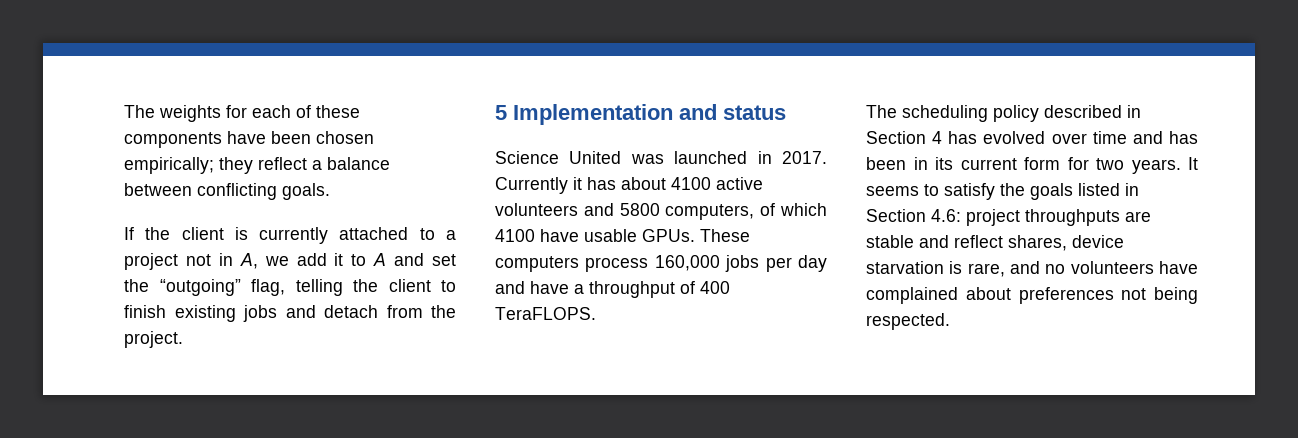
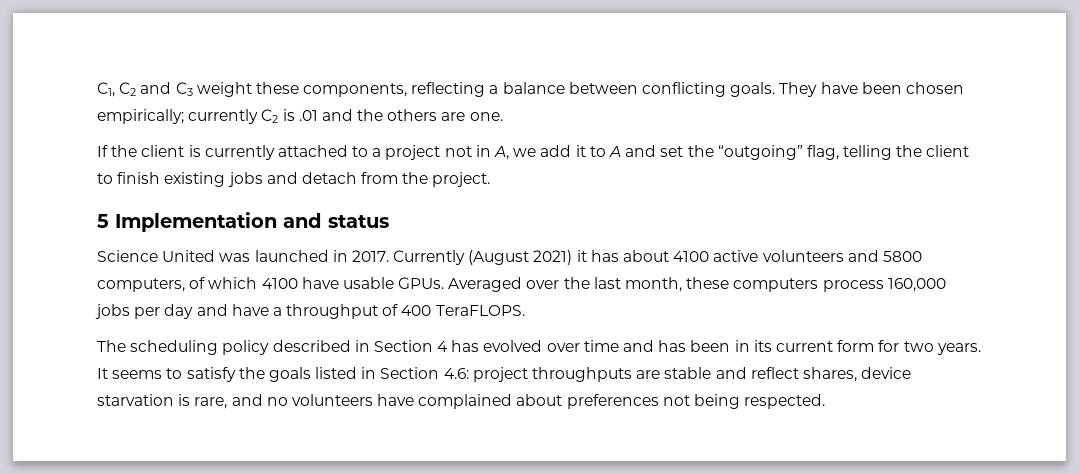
[124,105,360,122] [124,131,374,148] [124,157,307,174] The weights for each of these components have been chosen empirically; they reflect -> [97,82,486,97] C1, C2 and C3 weight these components, reflecting
(330, 191) none -> [779,82,964,97] [97,109,503,124] They have been chosen empirically; currently C2 is .01 and the others are one.
(568, 185) none -> [468,250,573,265] (August 2021)
[700,229,750,242] These -> [448,277,730,292] Averaged over the last month, these

